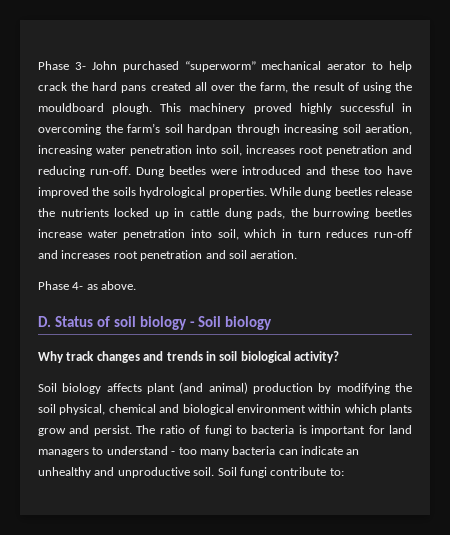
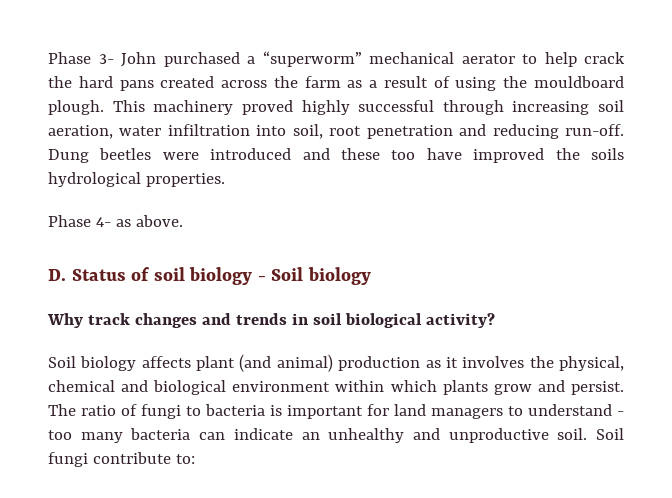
(179, 66) none -> [247,56,255,64] a
[194,82,310,93] all over the farm, the -> [221,76,378,88] across the farm as a
[402,103,413,112] [38,123,232,135] in overcoming the farm’s soil hardpan -> (435, 106) none
[38,145,295,156] increasing water penetration into soil, increases -> [119,124,323,139] water infiltration into soil,
[269,187,412,198] [38,208,412,219] [38,229,412,240] [38,250,298,261] While dung beetles release the nutrients locked up in cattle dung pads, the burrowing beetles increase water penetration into soil, which in turn reduces run-off and increases root penetration and soil aeration. -> (225, 180) none
[318,383,412,394] [38,404,56,413] by modifying the soil -> [425,356,554,368] as it involves the

